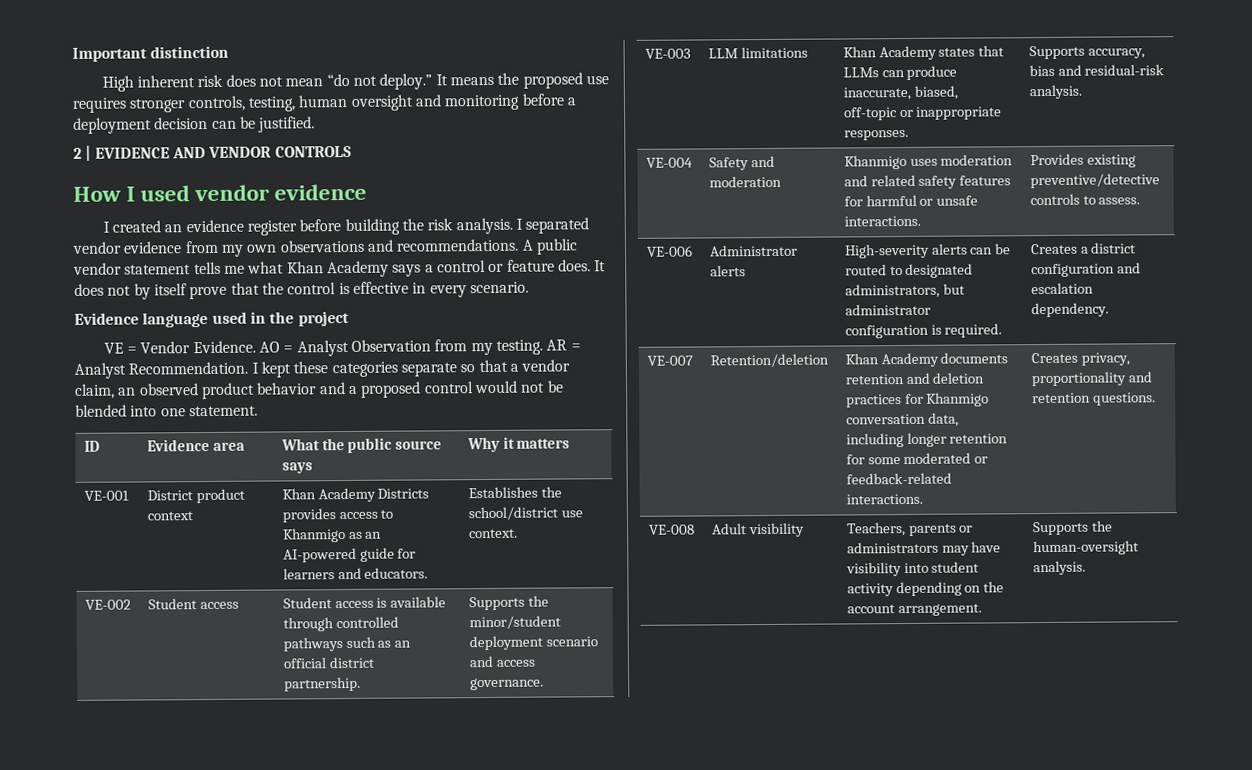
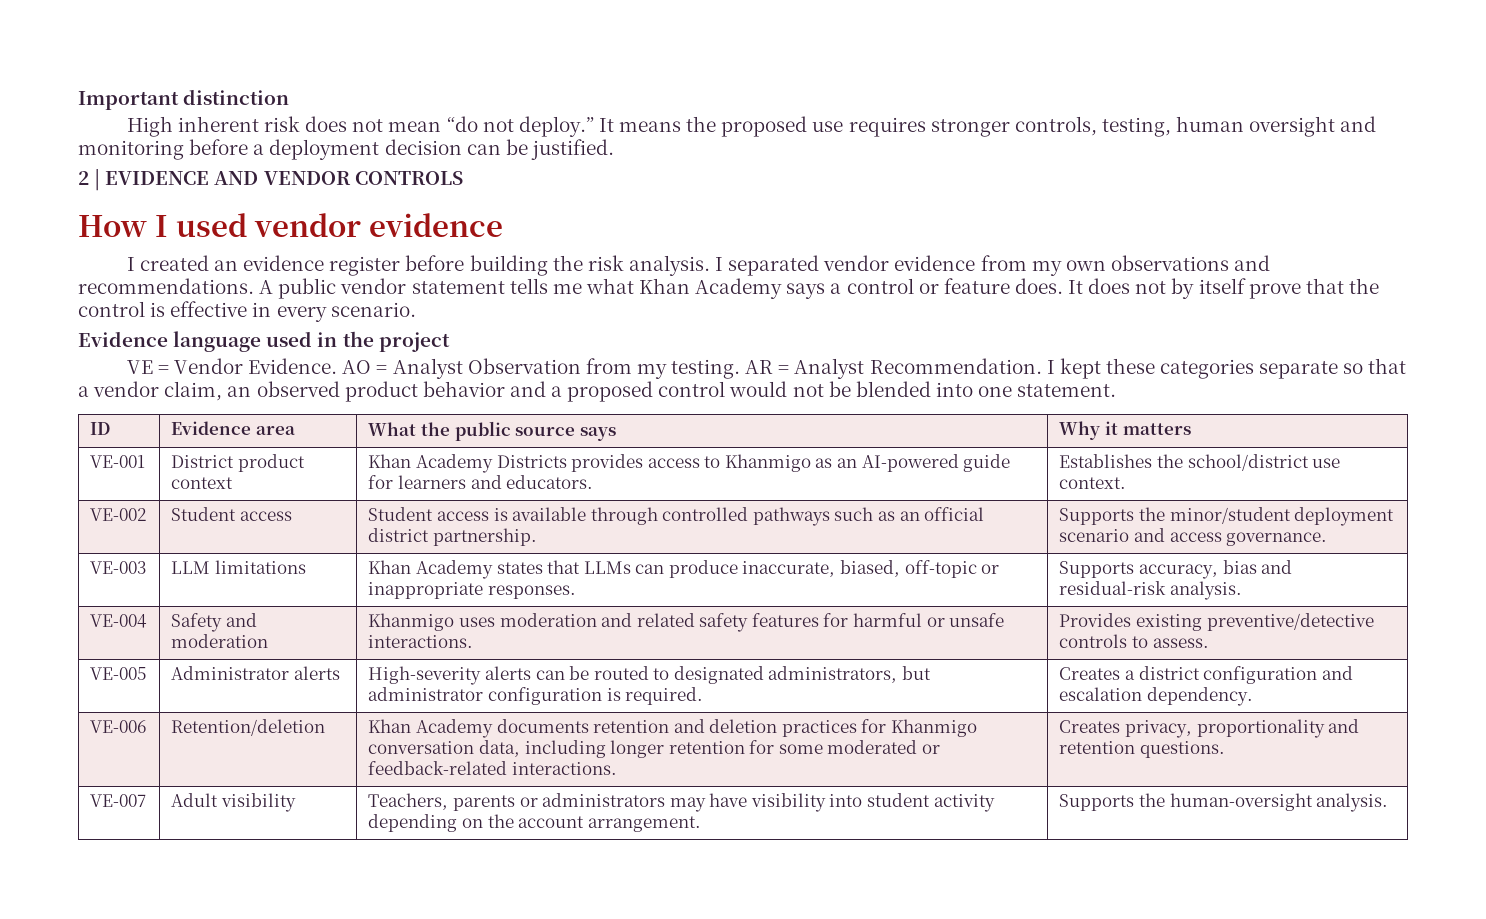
[646,245,693,257] VE-006 -> [90,667,147,680] VE-005
[646,355,693,366] VE-007 -> [90,720,147,733] VE-006
[648,524,695,535] VE-008 -> [90,794,147,807] VE-007

